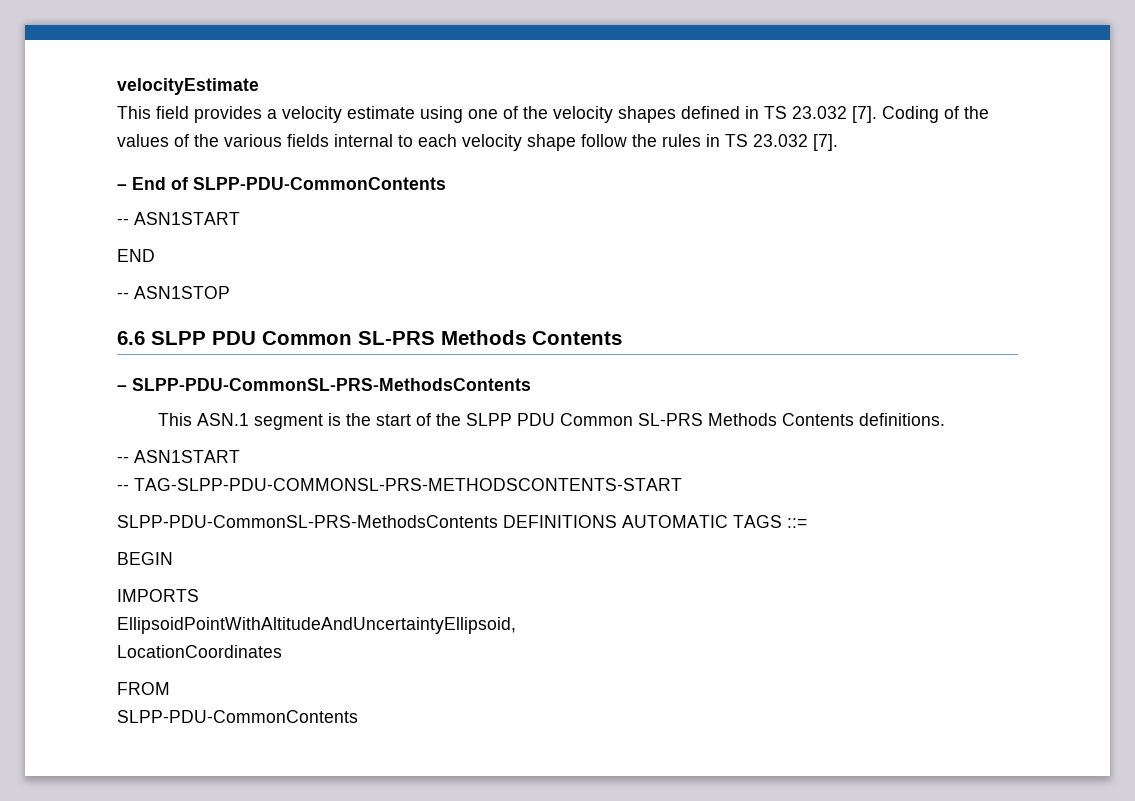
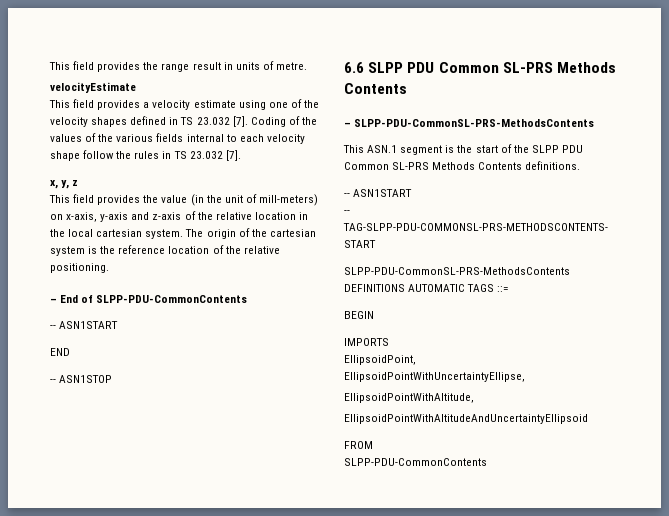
(117, 86) none -> [49,61,307,72] This field provides the range result in units of metre. //
(838, 142) none -> [50,180,79,189] [49,194,318,206] [50,211,308,222] [50,228,316,239] [50,245,280,256] [50,263,109,273] // x, y, z // This field provides the value (in the unit of mill-meters) on x-axis, y-axis and z-axis of the relative location in the local cartesian system. The origin of the cartesian system is the reference location of the relative positioning.
[117,617,516,634] [117,645,282,658] EllipsoidPointWithAltitudeAndUncertaintyEllipsoid, // LocationCoordinates -> [344,355,416,365] [344,372,525,382] [344,393,474,403] [344,414,588,424] EllipsoidPoint, // EllipsoidPointWithUncertaintyEllipse, // EllipsoidPointWithAltitude, // EllipsoidPointWithAltitudeAndUncertaintyEllipsoid

